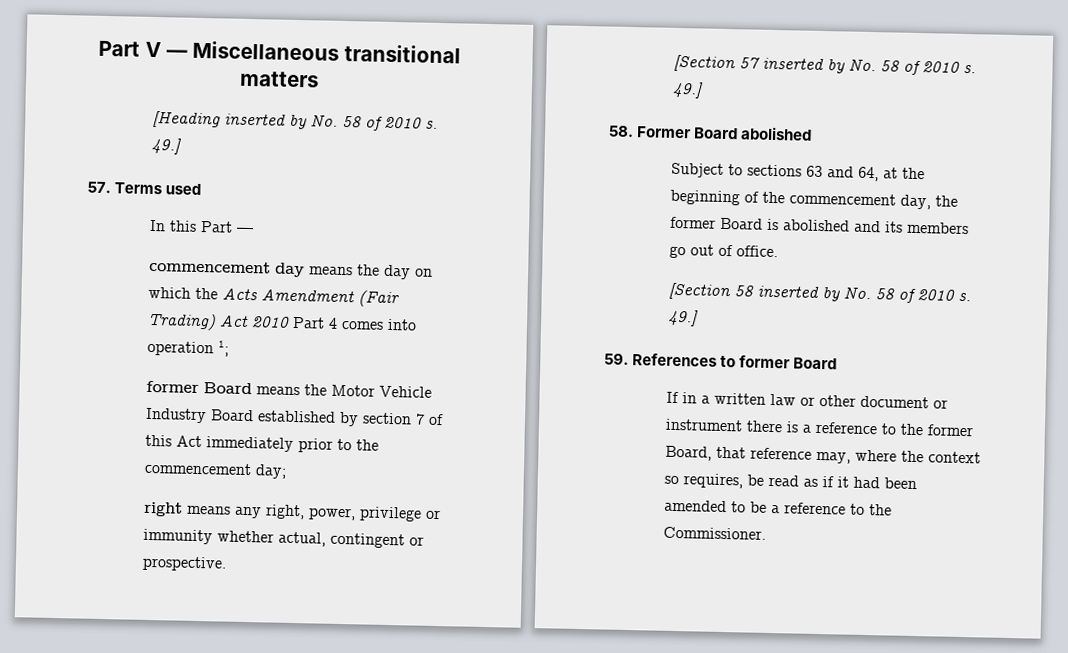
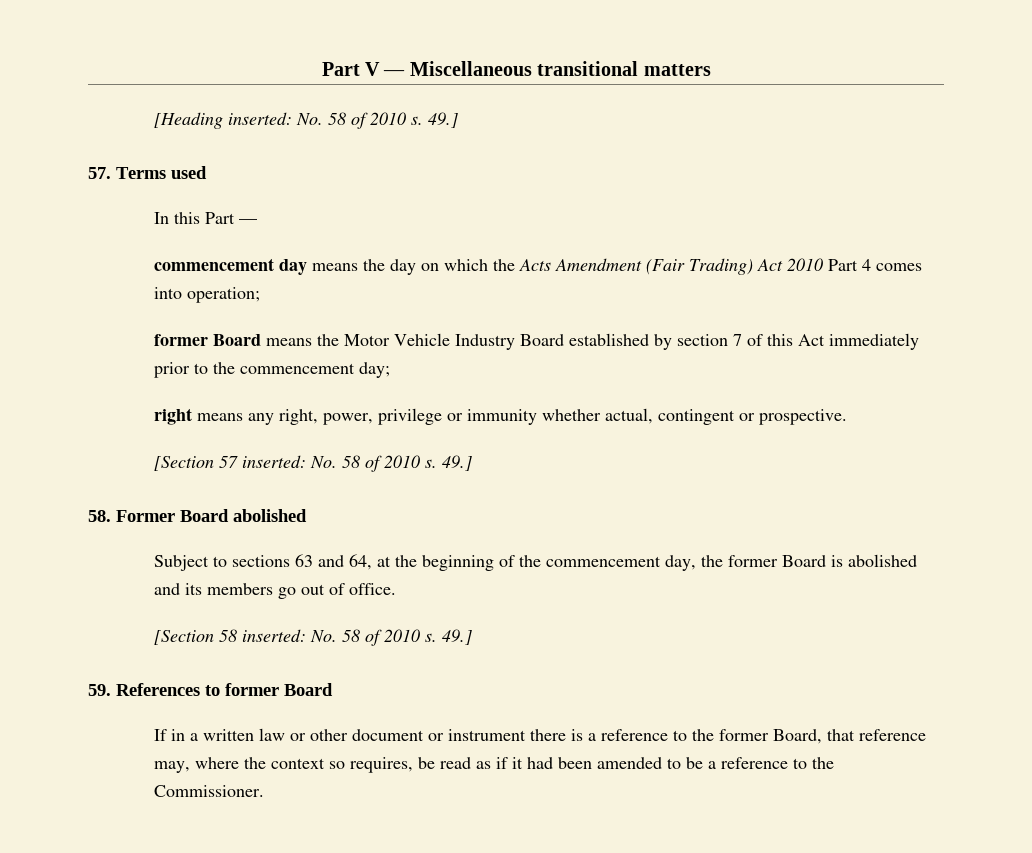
[223,113,307,130] inserted by -> [228,112,293,125] inserted:
[146,340,229,357] operation 1; -> [187,287,261,303] operation;
[761,57,845,74] inserted by -> [242,455,307,468] inserted:
[756,285,840,302] inserted by -> [242,629,307,642] inserted:

